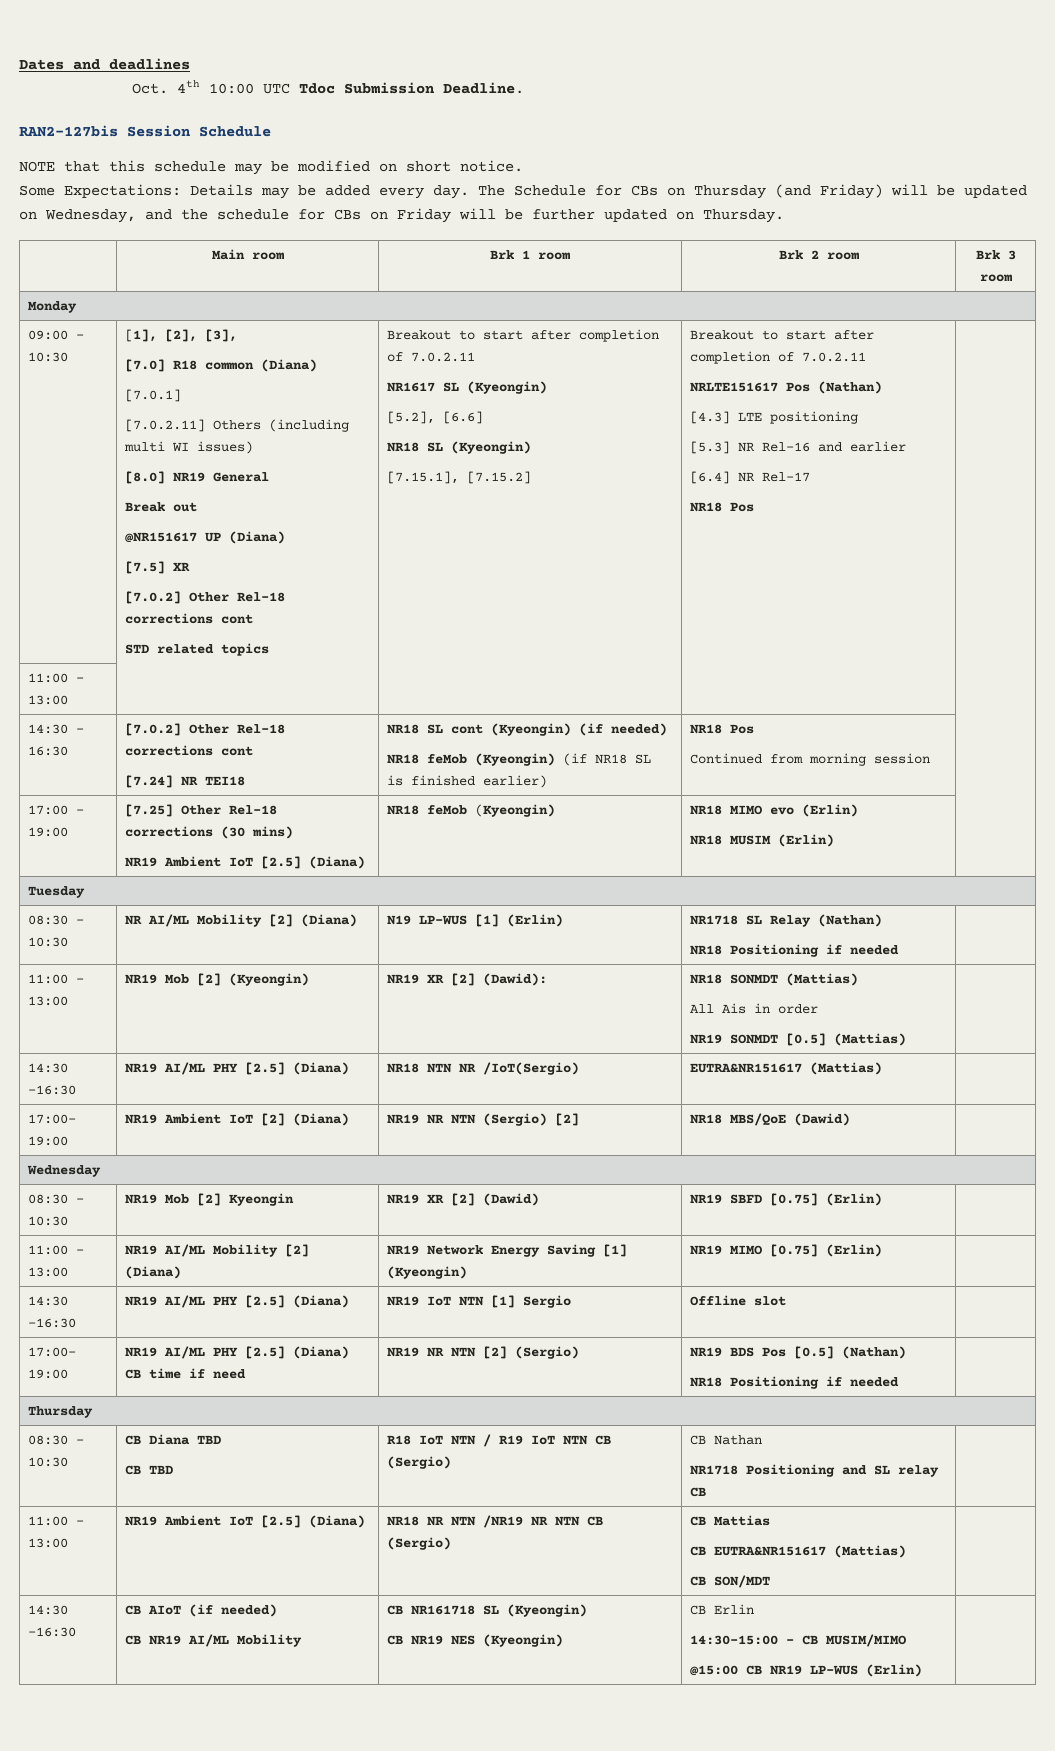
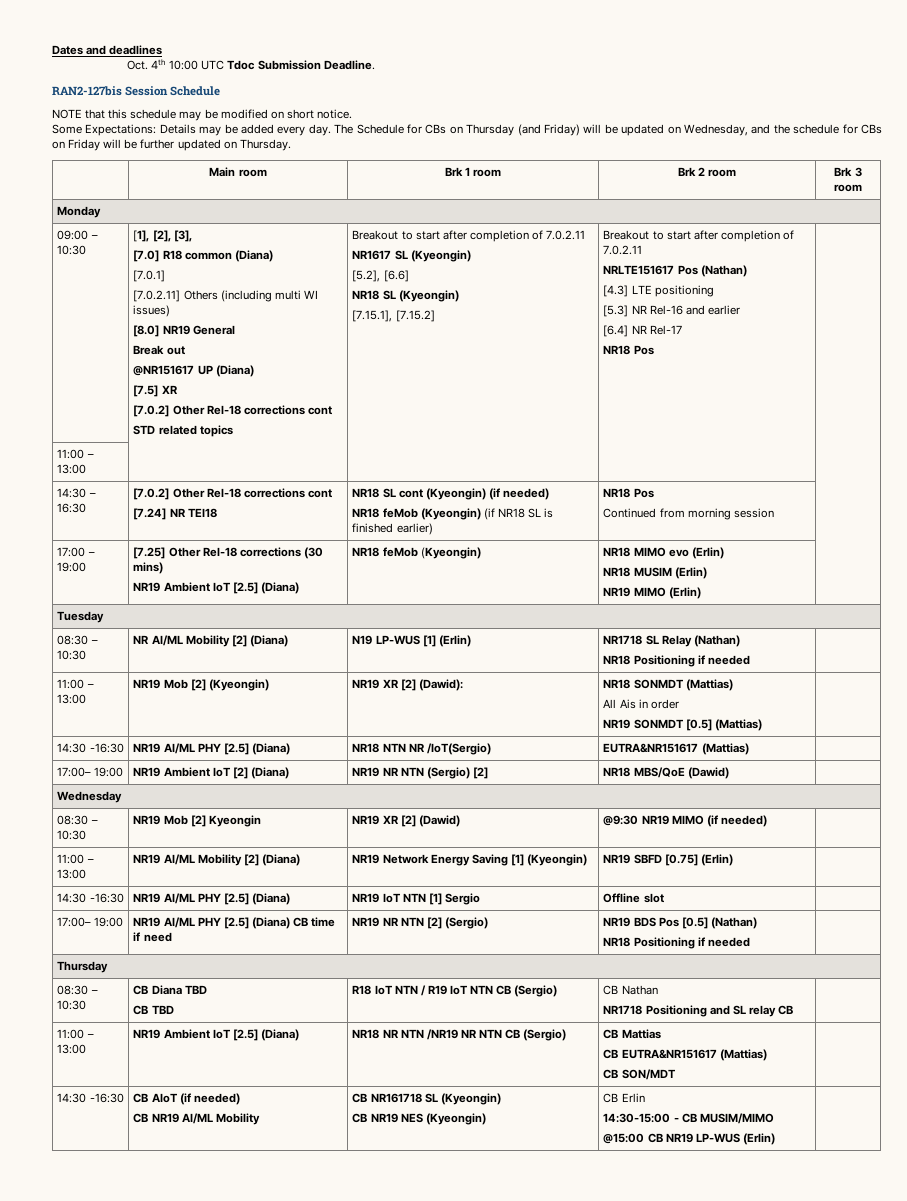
(835, 840) none -> [603,587,701,599] // NR19 MIMO (Erlin)
[690,1193,883,1206] NR19 SBFD [0.75] (Erlin) -> [603,815,767,827] @9:30 NR19 MIMO (if needed)
[730,1245,763,1255] MIMO -> [633,854,662,864] SBFD

